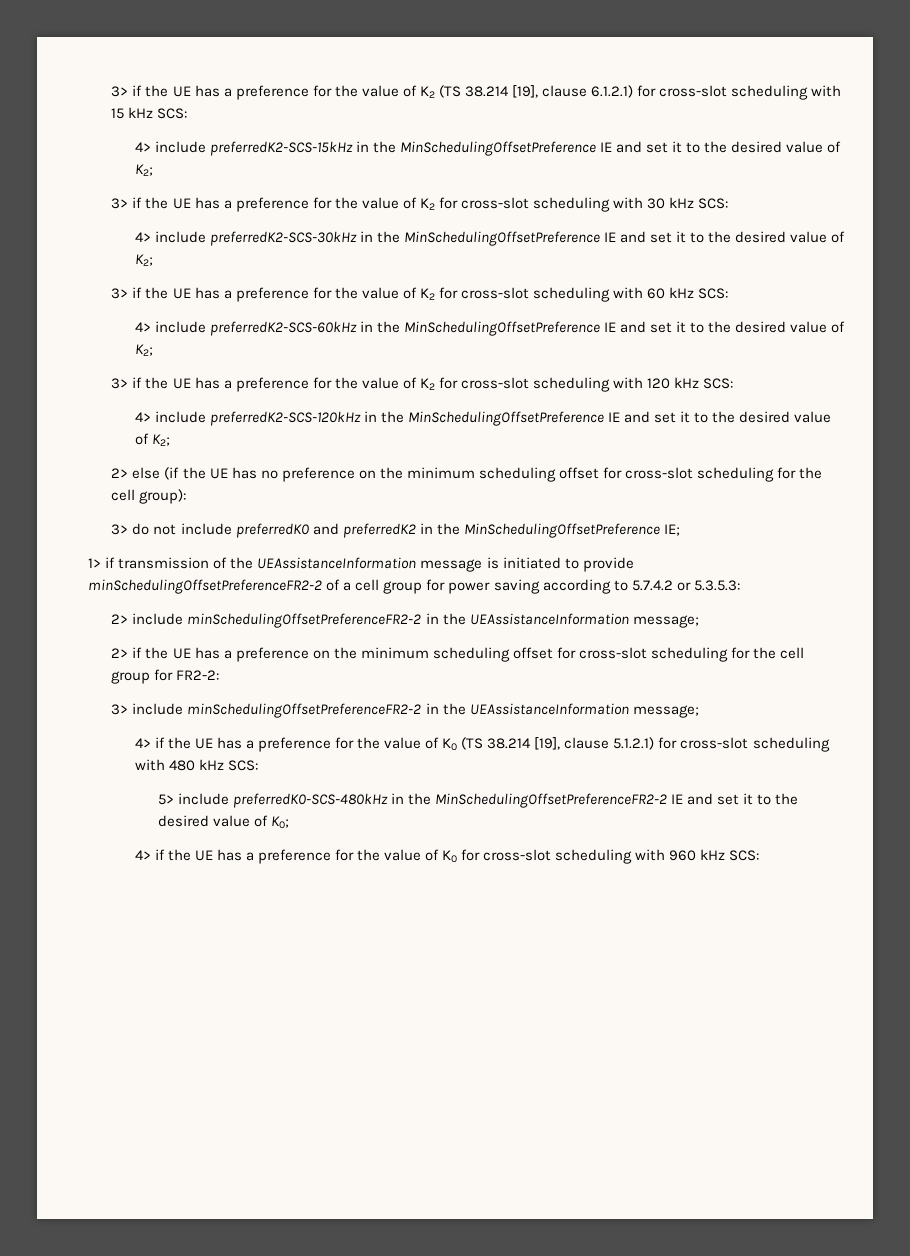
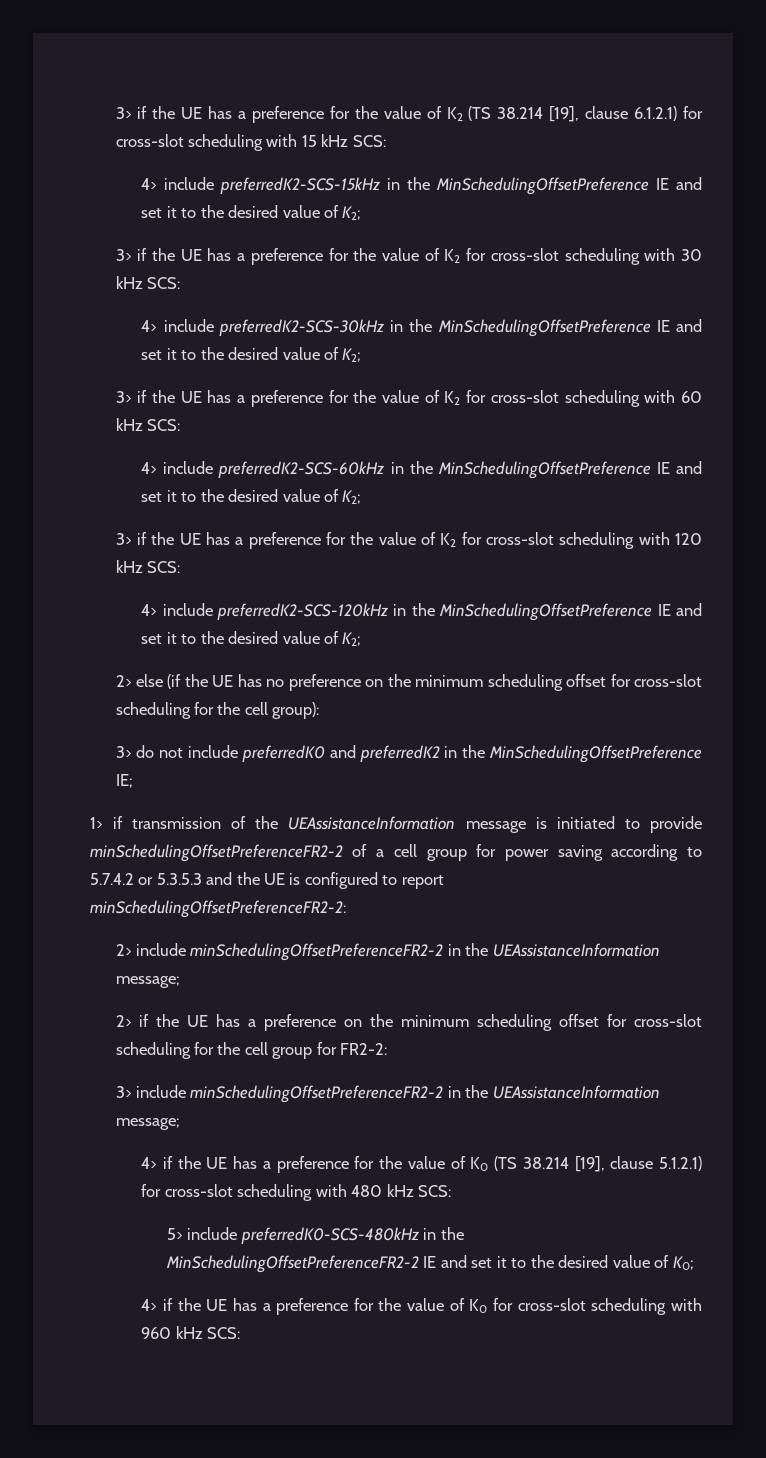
[693,580,740,591] 5.3.5.3: -> [156,872,444,889] [89,900,346,918] 5.3.5.3 and the UE is configured to report minSchedulingOffsetPreferenceFR2-2:

